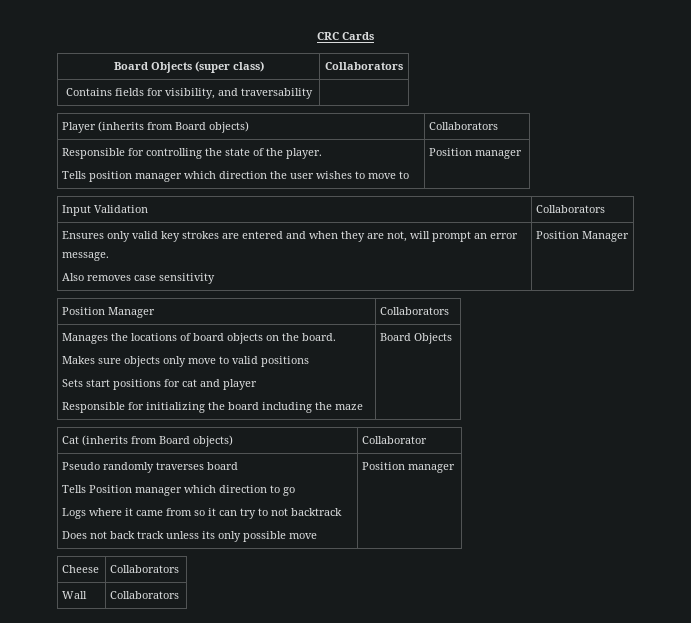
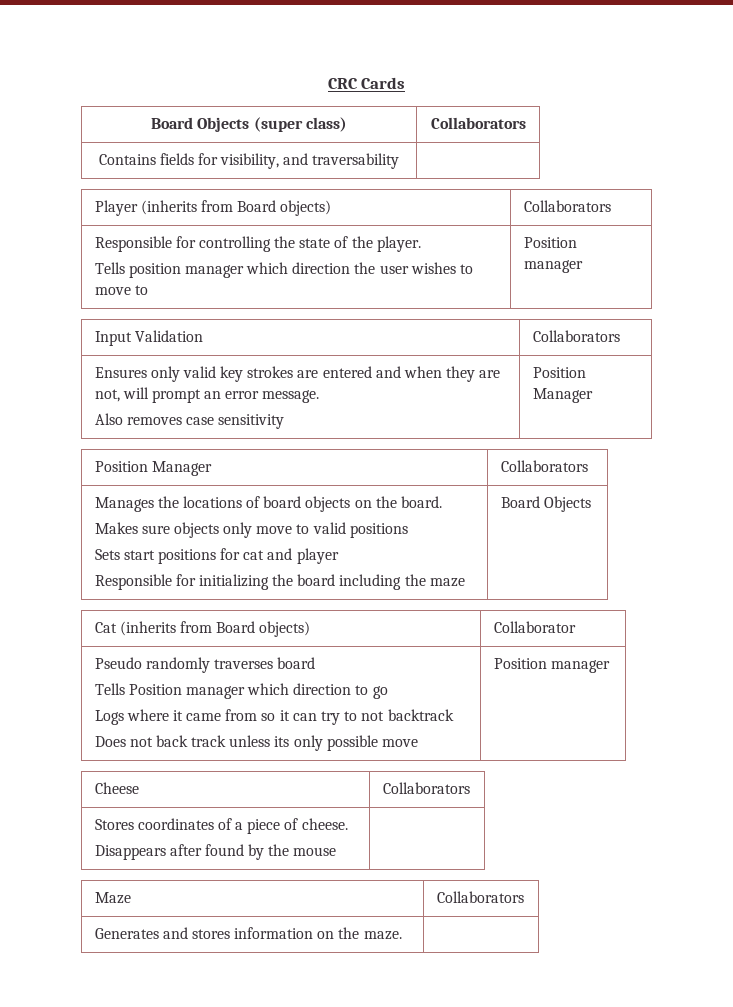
[62,591,88,599] [110,591,180,599] Wall | Collaborators -> [94,818,348,834] [94,844,337,860] [94,892,131,904] [436,891,524,903] [94,927,402,940] Stores coordinates of a piece of cheese. // Disappears after found by the mouse | // Maze | Collaborators // Generates and stores information on the maze. |

